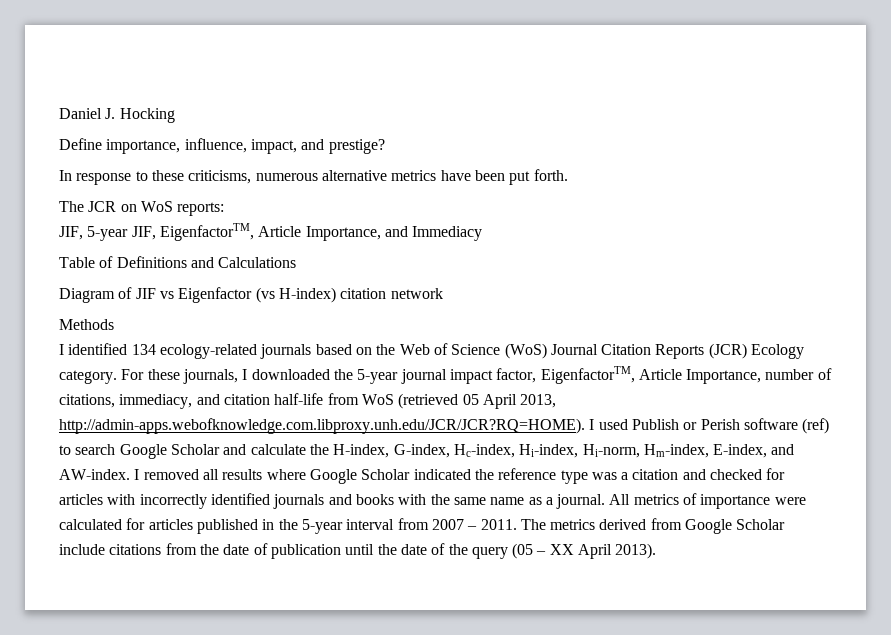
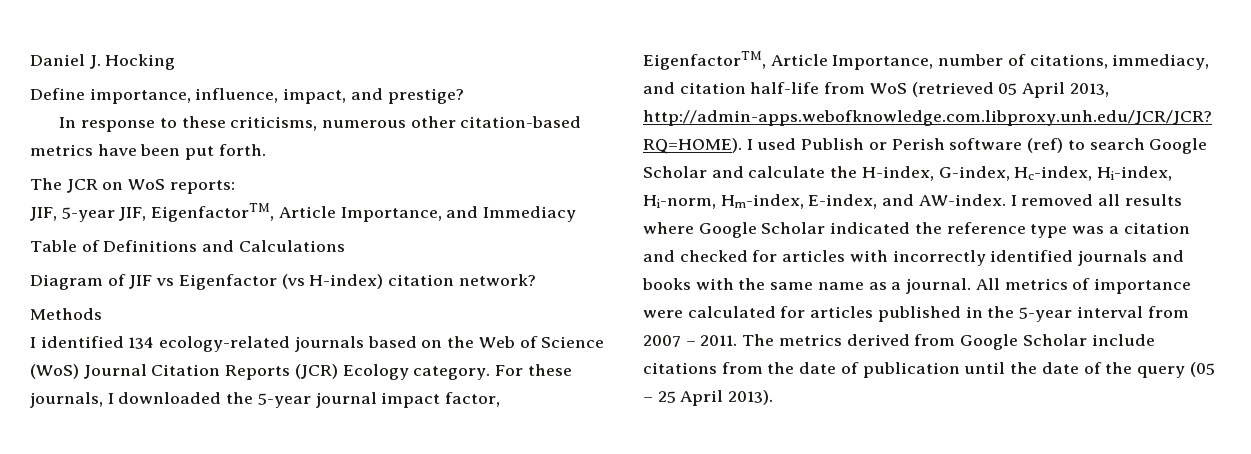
[321,170,387,181] alternative -> [410,116,582,128] other citation-based
[390,288,443,299] network -> [458,274,536,286] network?
[549,544,574,555] XX -> [657,391,676,403] 25

